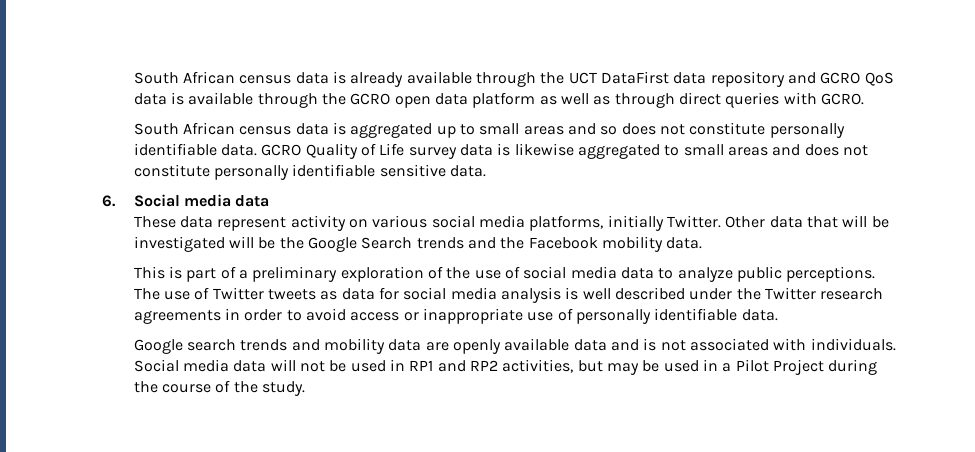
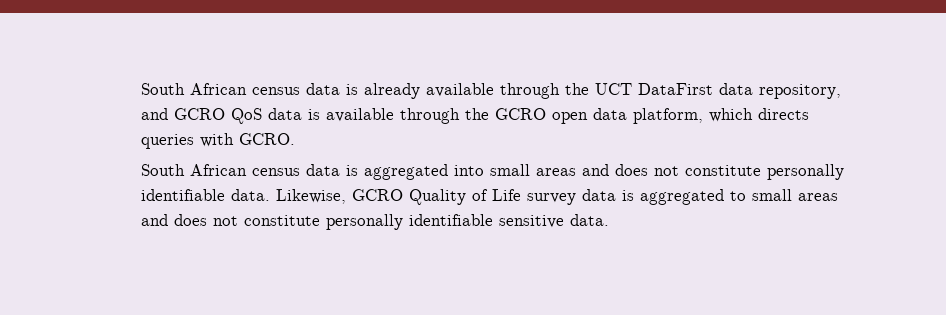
[710,71,785,87] repository -> [758,84,841,99] repository,
[472,92,722,108] platform as well as through direct -> [632,108,809,124] platform, which directs
[436,123,618,138] up to small areas and so -> [453,164,609,176] into small areas and
(258, 150) none -> [275,189,346,204] Likewise,
[514,143,574,156] likewise -> (634, 195) none
[102,194,270,207] [133,215,889,231] [133,236,703,252] [133,266,876,282] [133,287,884,303] [133,308,778,324] [133,338,896,354] [133,359,878,375] [133,380,306,396] // 6. Social media data // These data represent activity on various social media platforms, initially Twitter. Other data that will be investigated will be the Google Search trends and the Facebook mobility data. // This is part of a preliminary exploration of the use of social media data to analyze public perceptions. The use of Twitter tweets as data for social media analysis is well described under the Twitter research agreements in order to avoid access or inappropriate use of personally identifiable data. // Google search trends and mobility data are openly available data and is not associated with individuals. Social media data will not be used in RP1 and RP2 activities, but may be used in a Pilot Project during the course of the study. -> (609, 220) none

